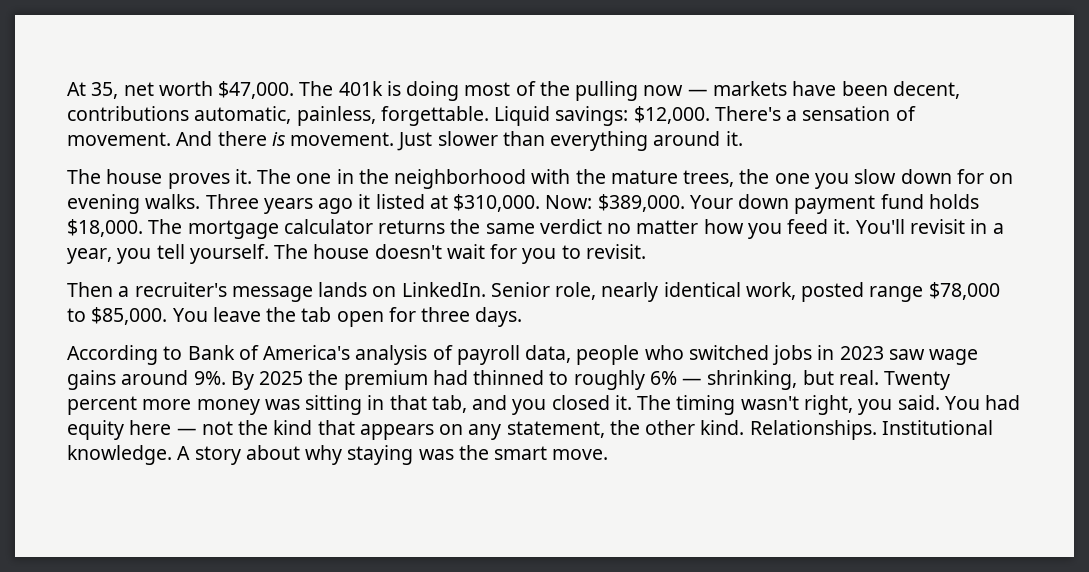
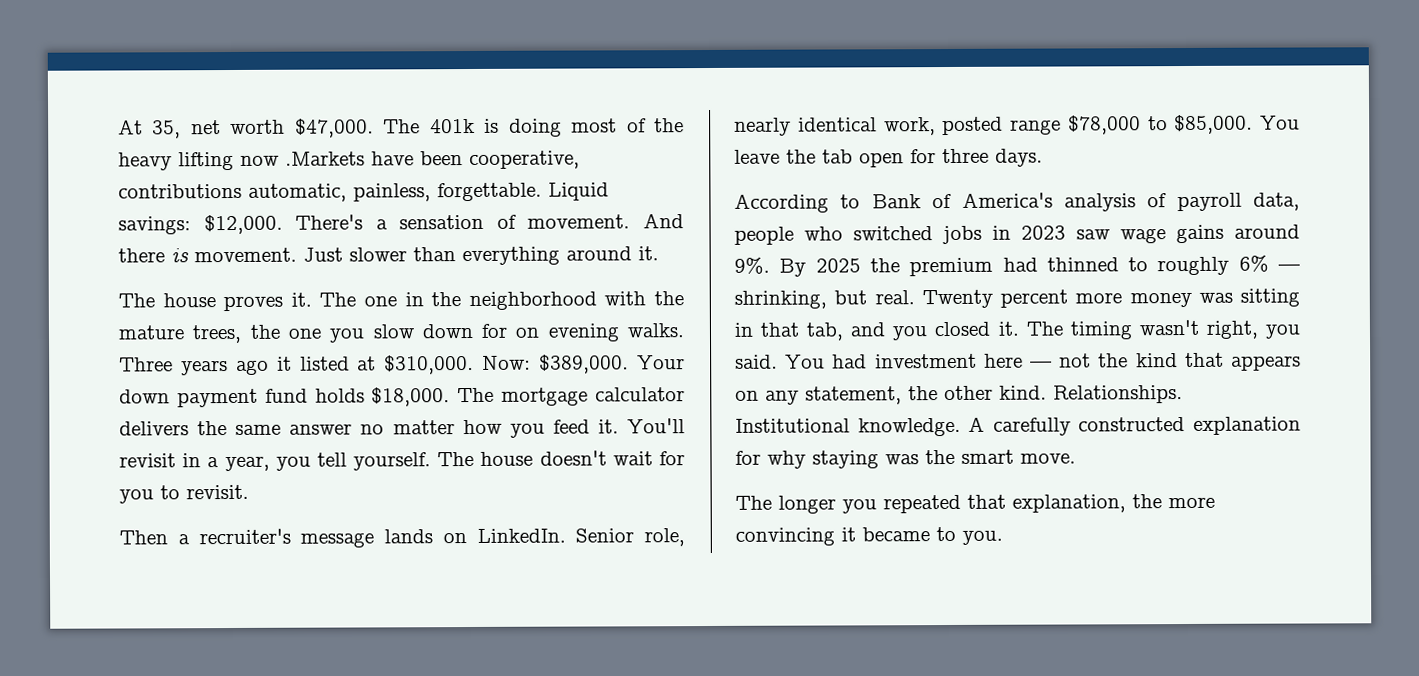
[575,81,787,101] pulling now — markets -> [118,151,365,171] heavy lifting now .Markets
[892,81,960,99] decent, -> [469,150,580,170] cooperative,
[378,220,446,234] returns -> [119,421,189,436] delivers
[539,219,602,234] verdict -> [289,423,353,435] answer
[67,420,124,440] equity -> [874,353,977,369] investment
[194,445,300,465] story about -> [992,416,1301,436] [735,450,761,465] carefully constructed explanation for
(609, 454) none -> [735,494,1215,514] [735,526,1003,546] // The longer you repeated that explanation, the more convincing it became to you.

